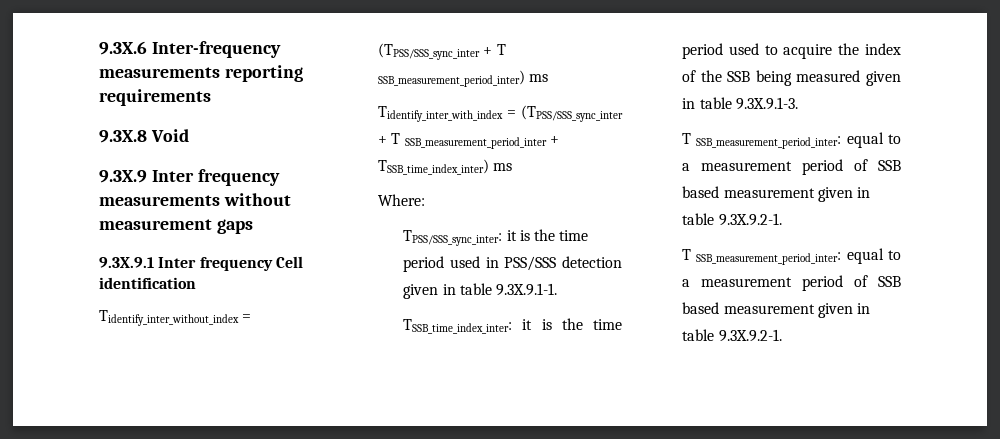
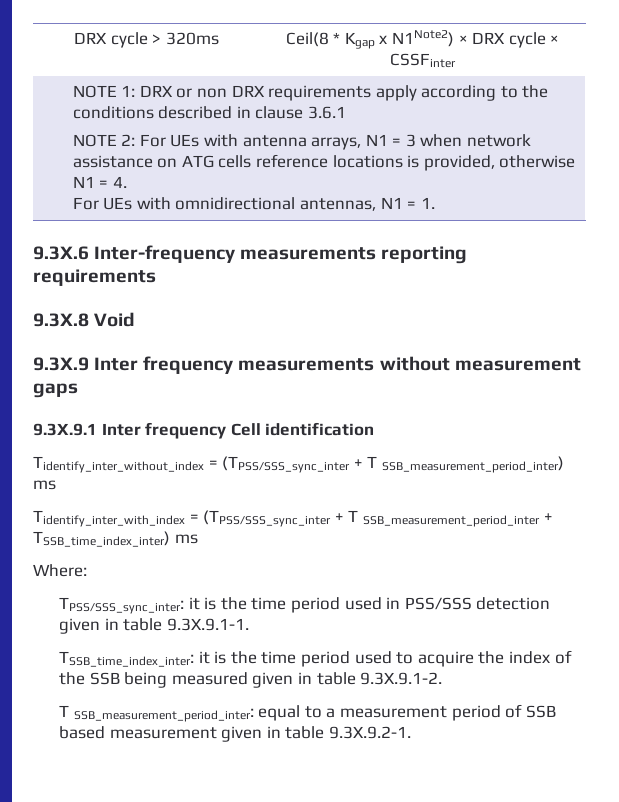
(99, 48) none -> [74,32,219,48] [285,30,560,49] [390,53,456,68] [72,85,549,101] [72,106,346,119] [72,134,532,150] [72,154,576,171] [72,176,127,188] [72,197,435,211] DRX cycle > 320ms | Ceil(8 * Kgap x N1Note2) × DRX cycle × CSSFinter // NOTE 1: DRX or non DRX requirements apply according to the conditions described in clause 3.6.1 // NOTE 2: For UEs with antenna arrays, N1 = 3 when network assistance on ATG cells reference locations is provided, otherwise N1 = 4. // For UEs with omnidirectional antennas, N1 = 1. //
[735,97,798,110] 9.3X.9.1-3. -> [360,672,443,685] 9.3X.9.1-2.
[682,248,901,265] [682,275,901,291] [682,302,871,318] [682,329,782,342] // T SSB_measurement_period_inter: equal to a measurement period of SSB based measurement given in table 9.3X.9.2-1. -> (412, 732) none

